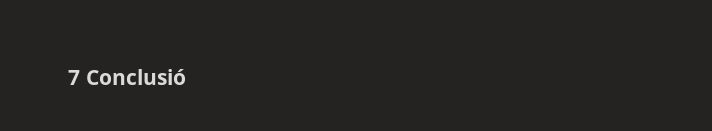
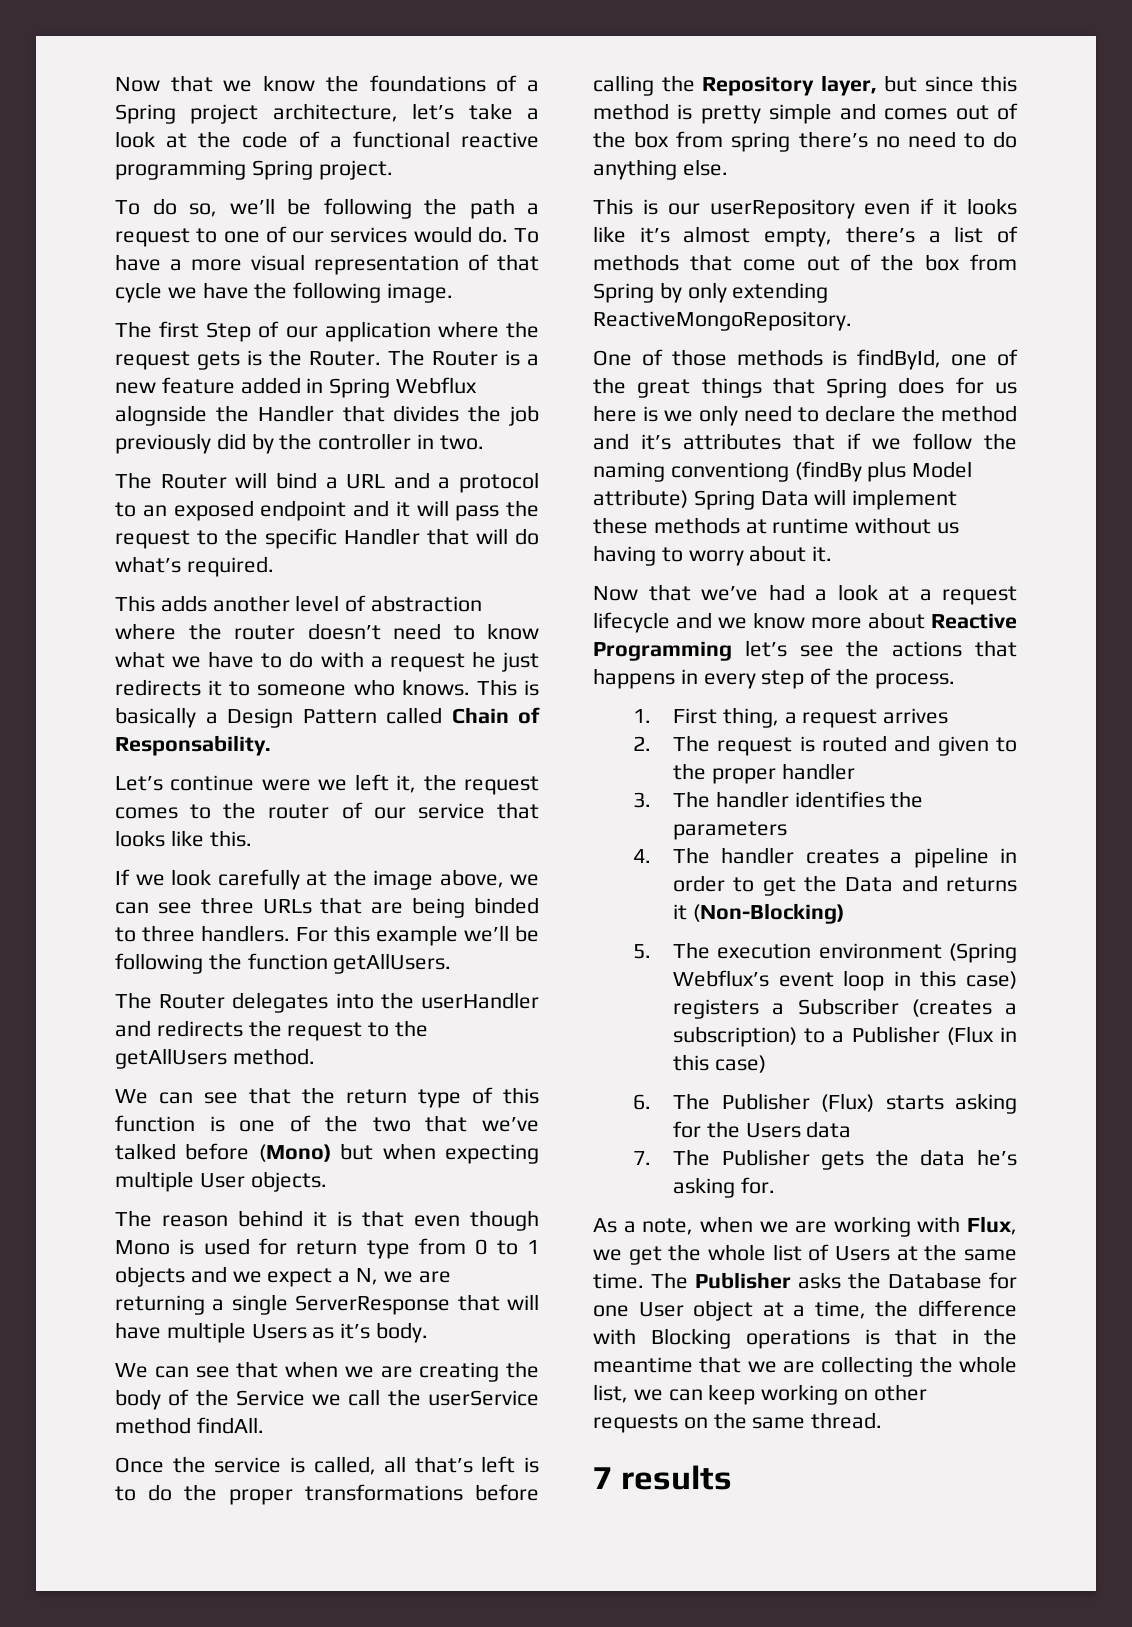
[68,69,186,85] 7 Conclusió -> [115,75,539,92] [115,103,539,124] [115,131,539,148] [115,160,393,180] [115,198,539,219] [115,226,539,247] [115,254,539,275] [115,282,454,303] [115,321,539,342] [115,349,539,370] [115,377,478,398] [115,405,539,426] [115,433,484,454] [115,472,539,493] [115,500,539,521] [115,528,539,549] [115,556,274,577] [115,595,483,612] [115,623,539,640] [115,651,539,672] [115,679,539,696] [115,707,540,728] [115,735,271,756] [115,774,540,795] [115,802,539,819] [115,830,252,847] [115,869,539,890] [115,897,539,918] [115,925,539,946] [115,953,452,974] [115,992,539,1013] [115,1020,429,1041] [115,1048,315,1069] [115,1087,539,1108] [115,1115,539,1132] [115,1143,539,1164] [115,1171,327,1192] [115,1210,539,1231] [115,1238,539,1259] [115,1266,451,1287] [115,1294,539,1315] [115,1322,429,1343] [115,1361,539,1382] [115,1389,539,1410] [115,1417,264,1434] [115,1456,539,1475] [115,1484,539,1505] [593,75,1017,96] [593,103,1018,124] [593,131,1017,152] [593,159,728,180] [593,198,1017,219] [593,226,1018,247] [593,254,1017,271] [593,282,829,303] [593,311,852,331] [593,349,1018,370] [593,377,1017,398] [593,405,1017,426] [593,433,1017,450] [593,461,973,482] [593,489,958,510] [593,517,960,534] [593,545,833,566] [593,584,1017,605] [593,612,1017,633] [593,640,1017,661] [593,668,955,689] [633,707,949,728] [633,735,1017,756] [673,763,855,784] [633,791,924,808] [673,821,788,840] [633,847,1017,868] [673,875,1017,896] [673,903,844,924] [633,942,1017,963] [673,970,1017,991] [673,998,1017,1019] [673,1026,1017,1047] [673,1054,766,1073] [633,1093,1017,1114] [673,1121,852,1138] [633,1149,1017,1170] [673,1177,775,1198] [593,1216,1017,1237] [593,1244,1017,1265] [593,1272,1017,1289] [593,1300,1017,1321] [593,1328,1017,1349] [593,1356,1017,1377] [593,1384,927,1405] [593,1412,883,1433] [593,1465,733,1490] Now that we know the foundations of a Spring project architecture, let’s take a look at the code of a functional reactive programming Spring project. // To do so, we’ll be following the path a request to one of our services would do. To have a more visual representation of that cycle we have the following image. // The first Step of our application where the request gets is the Router. The Router is a new feature added in Spring Webflux alognside the Handler that divides the job previously did by the controller in two. // The Router will bind a URL and a protocol to an exposed endpoint and it will pass the request to the specific Handler that will do what’s required. // This adds another level of abstraction where the router doesn’t need to know what we have to do with a request he just redirects it to someone who knows. This is basically a Design Pattern called Chain of Responsability. // Let’s continue were we left it, the request comes to the router of our service that looks like this. // If we look carefully at the image above, we can see three URLs that are being binded to three handlers. For this example we’ll be following the function getAllUsers. // The Router delegates into the userHandler and redirects the request to the getAllUsers method. // We can see that the return type of this function is one of the two that we’ve talked before (Mono) but when expecting multiple User objects. // The reason behind it is that even though Mono is used for return type from 0 to 1 objects and we expect a N, we are returning a single ServerResponse that will have multiple Users as it’s body. // We can see that when we are creating the body of the Service we call the userService method findAll. // Once the service is called, all that’s left is to do the proper transformations before calling the Repository layer, but since this method is pretty simple and comes out of the box from spring there’s no need to do anything else. // This is our userRepository even if it looks like it’s almost empty, there’s a list of methods that come out of the box from Spring by only extending ReactiveMongoRepository. // One of those methods is findById, one of the great things that Spring does for us here is we only need to declare the method and it’s attributes that if we follow the naming conventiong (findBy plus Model attribute) Spring Data will implement these methods at runtime without us having to worry about it. // Now that we’ve had a look at a request lifecycle and we know more about Reactive Programming let’s see the actions that happens in every step of the process. // 1. First thing, a request arrives // 2. The request is routed and given to the proper handler // 3. The handler identifies the parameters // 4. The handler creates a pipeline in order to get the Data and returns it (Non-Blocking) // 5. The execution environment (Spring Webflux’s event loop in this case) registers a Subscriber (creates a subscription) to a Publisher (Flux in this case) // 6. The Publisher (Flux) starts asking for the Users data // 7. The Publisher gets the data he’s asking for. // As a note, when we are working with Flux, we get the whole list of Users at the same time. The Publisher asks the Database for one User object at a time, the difference with Blocking operations is that in the meantime that we are collecting the whole list, we can keep working on other requests on the same thread. // 7 results

